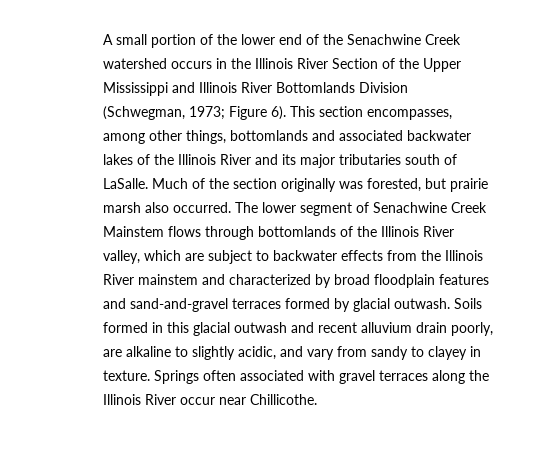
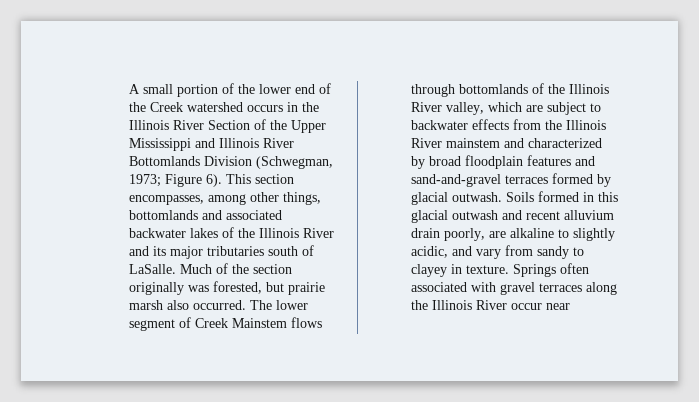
[347,34,422,45] Senachwine -> (147, 107) none
[373,202,448,213] Senachwine -> (192, 322) none
[250,394,318,405] Chillicothe. -> (571, 306) none

